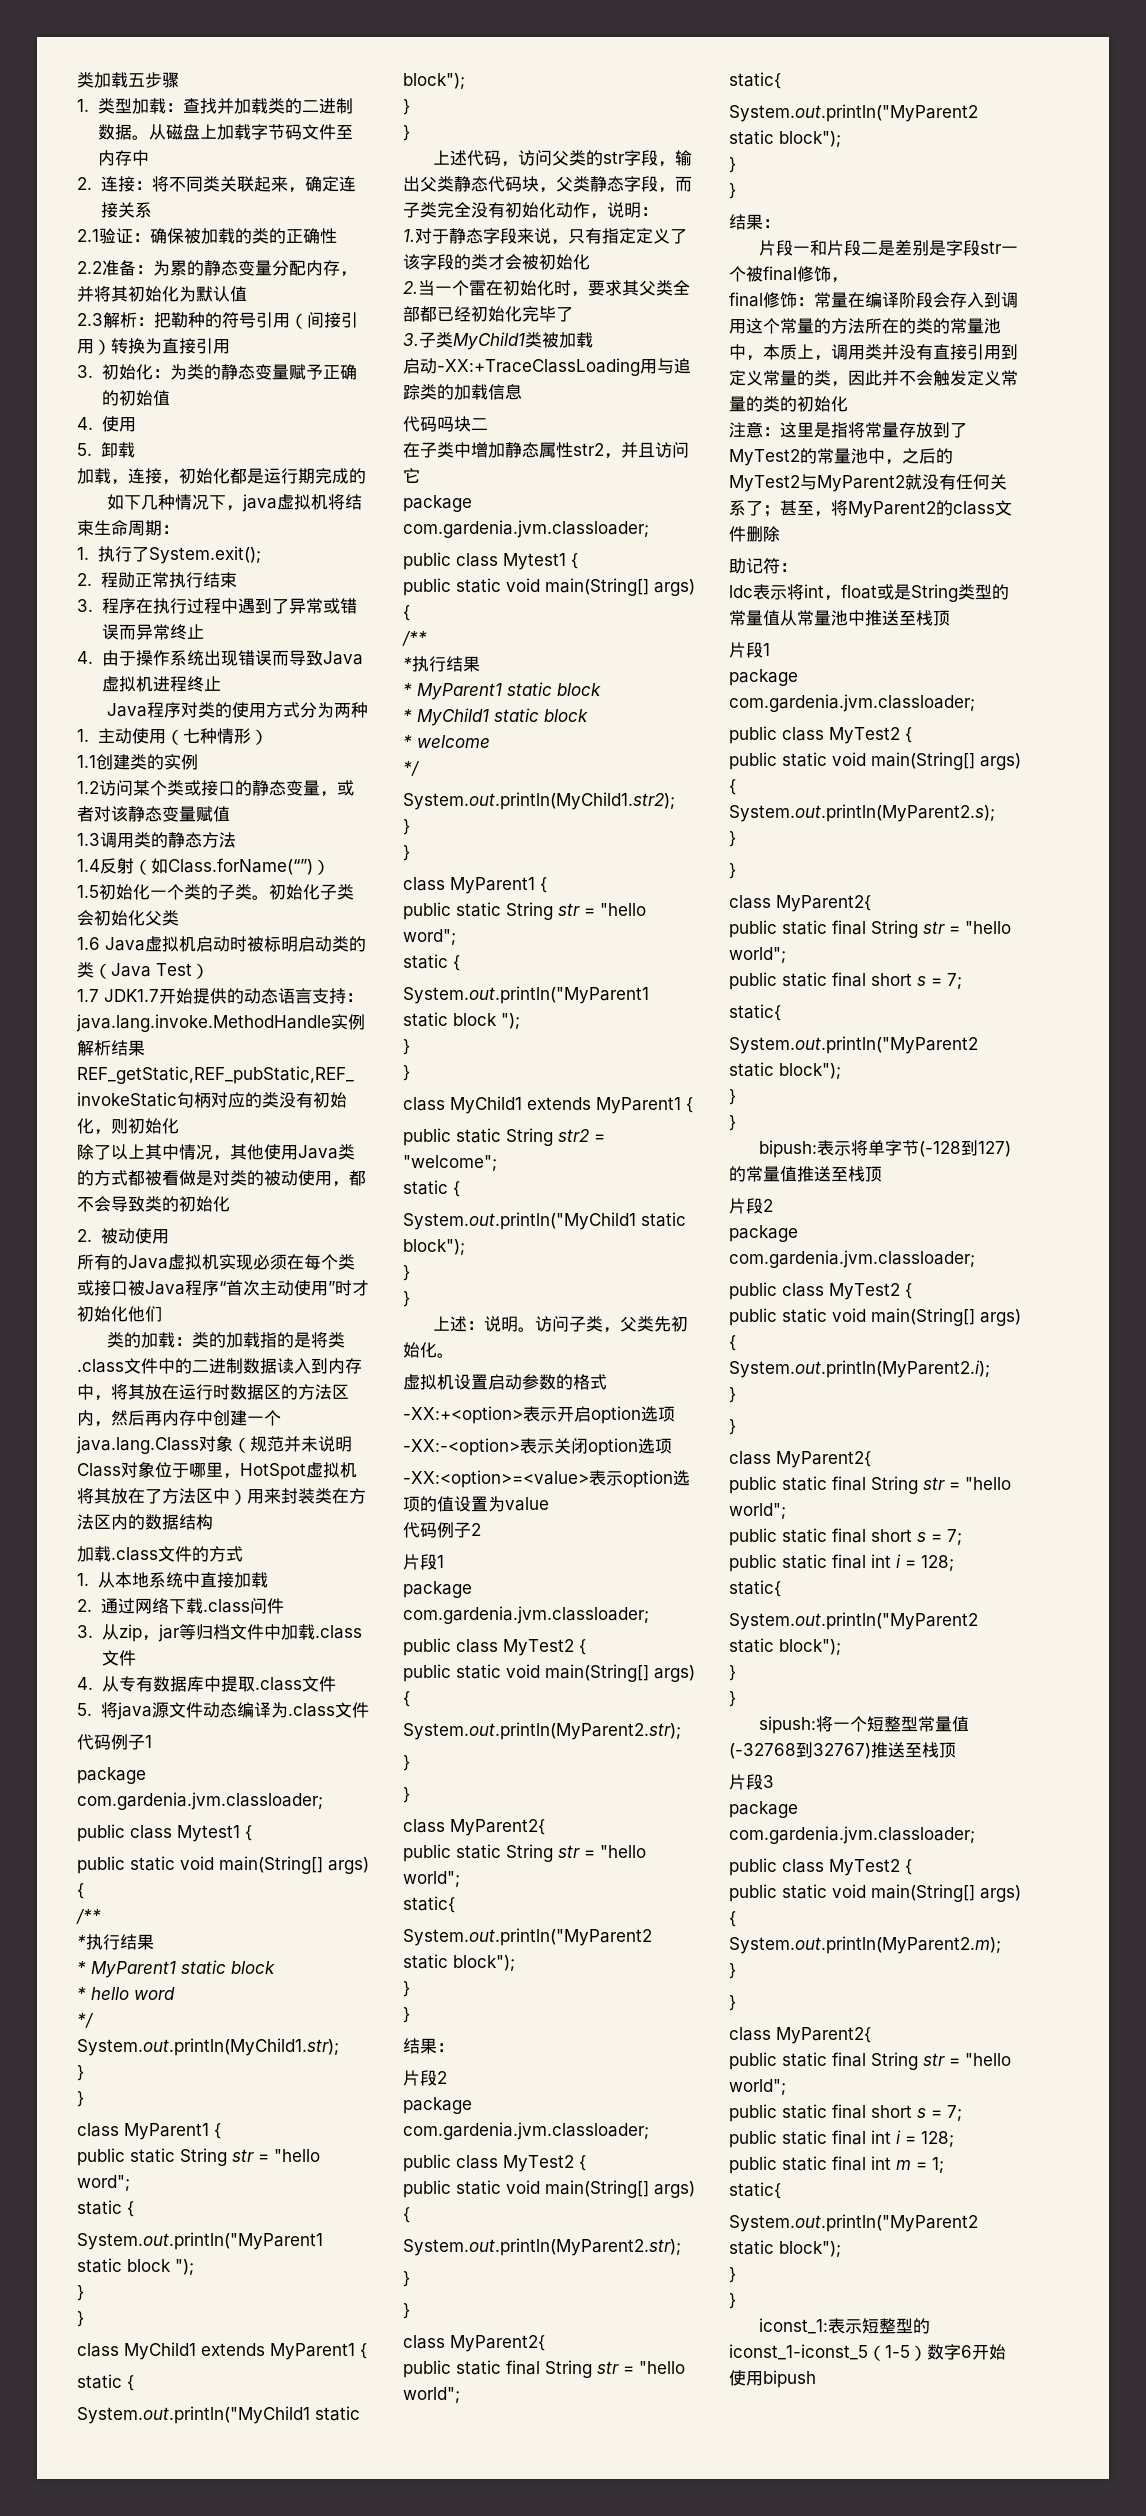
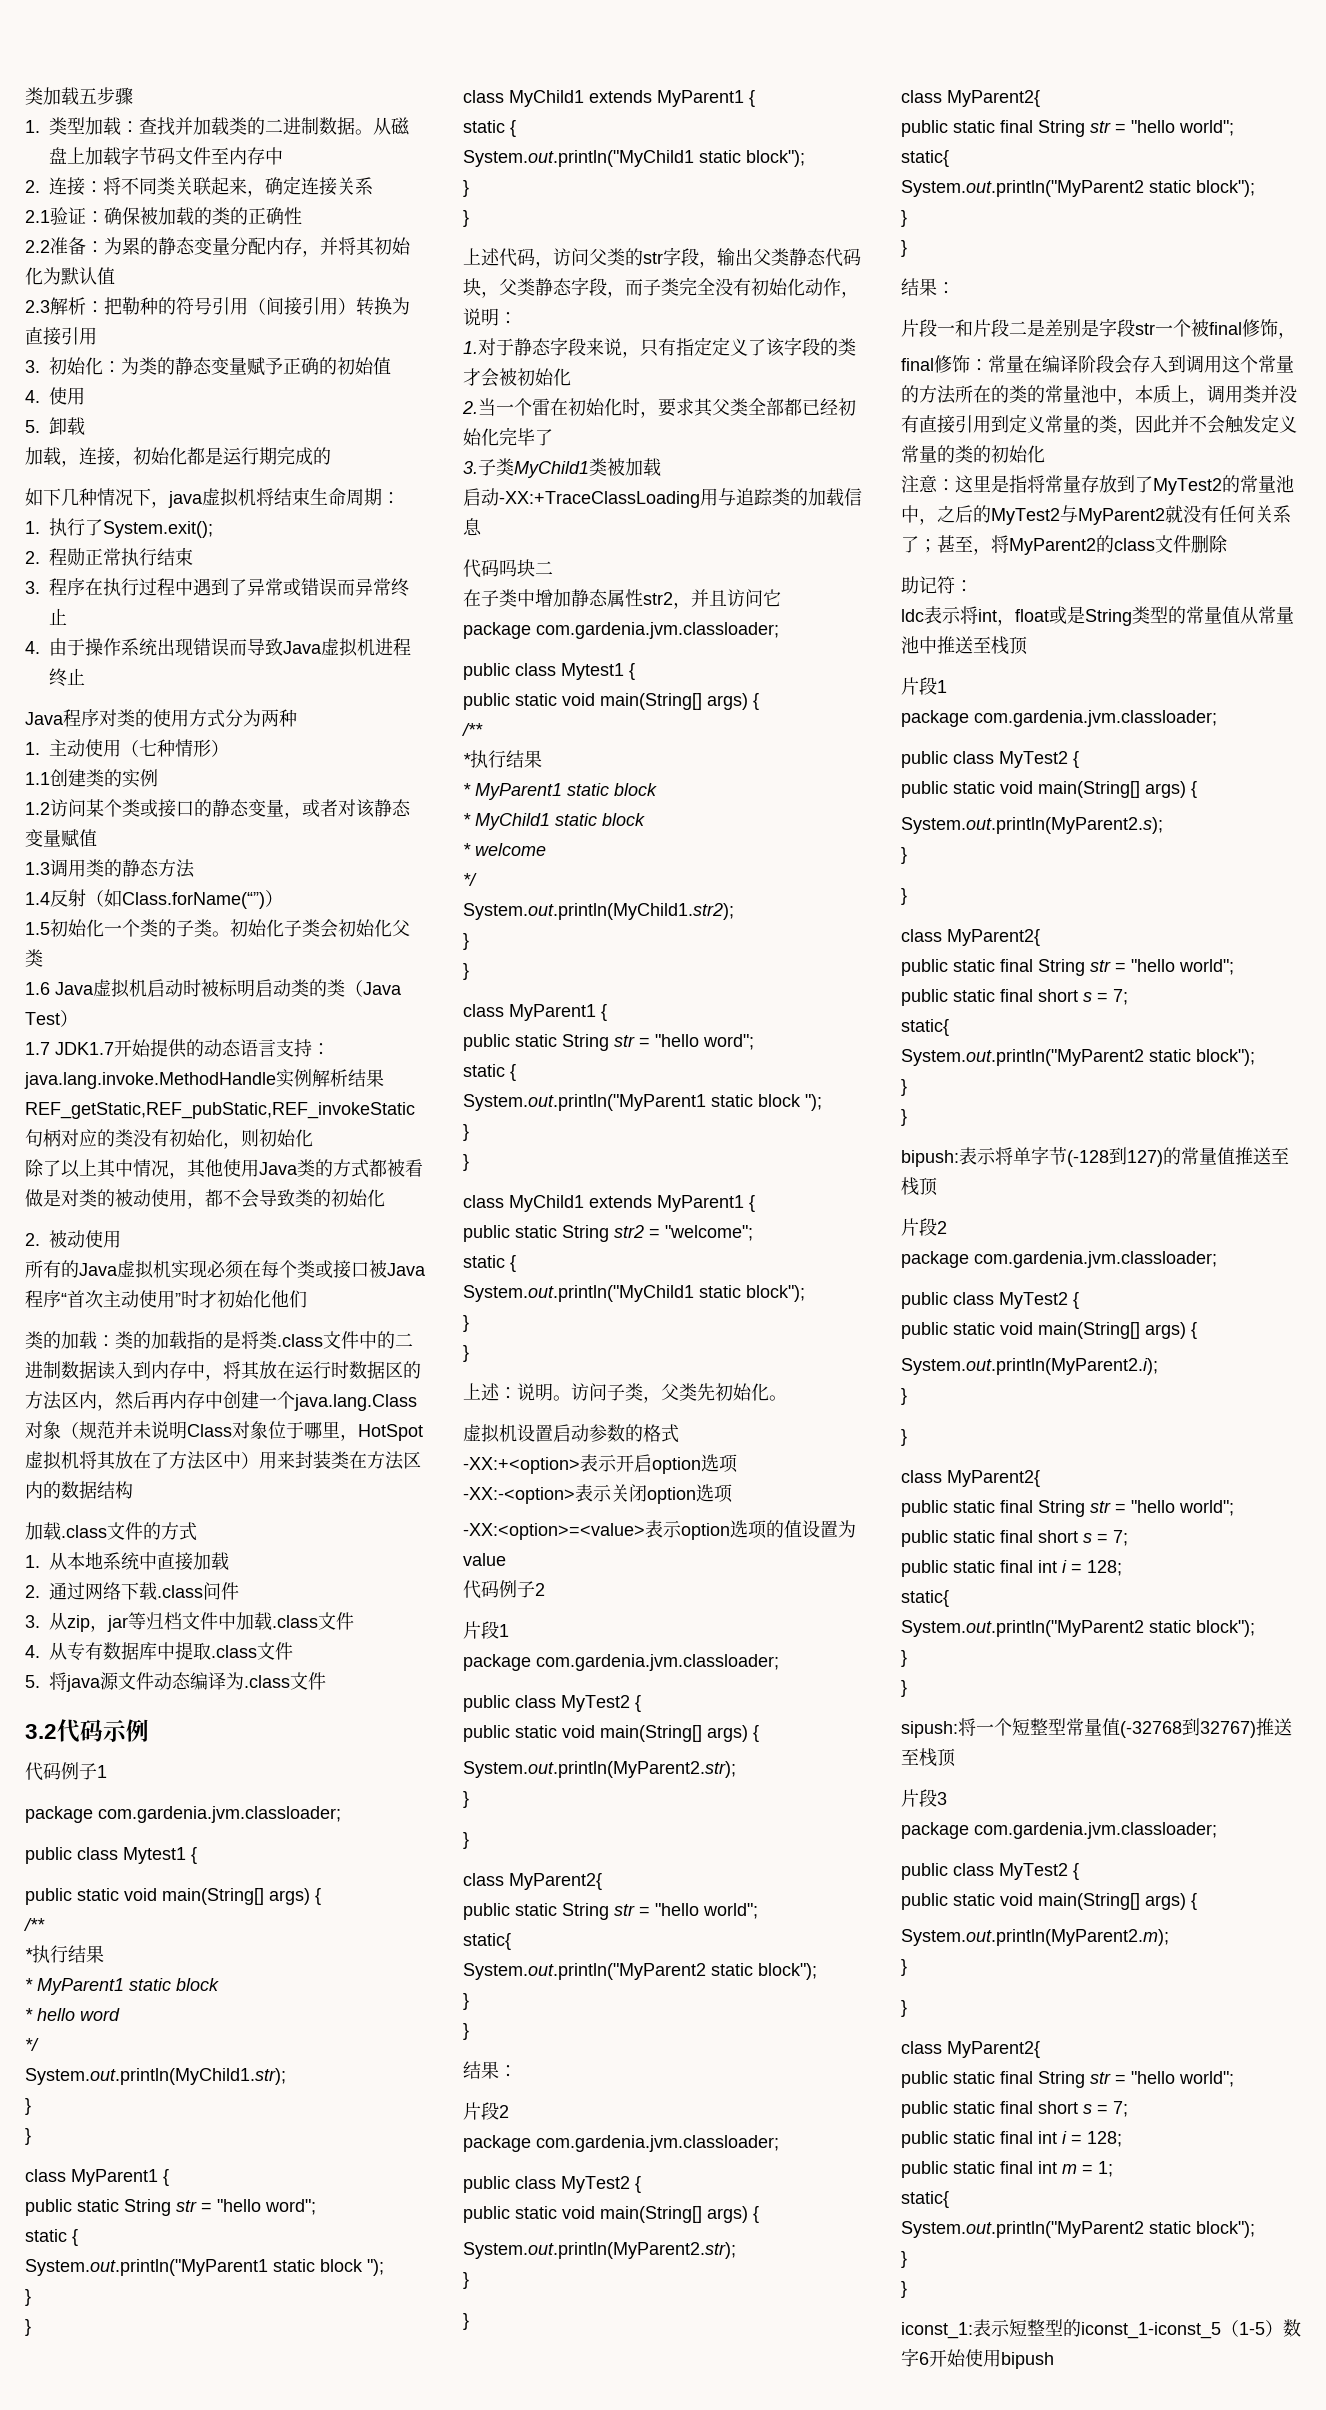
(369, 1710) none -> [25,1719,149,1743] // 3.2代码示例

